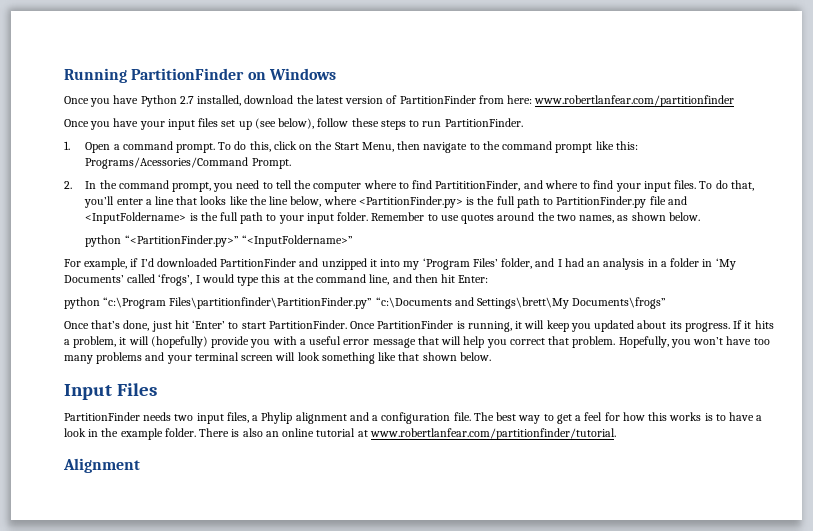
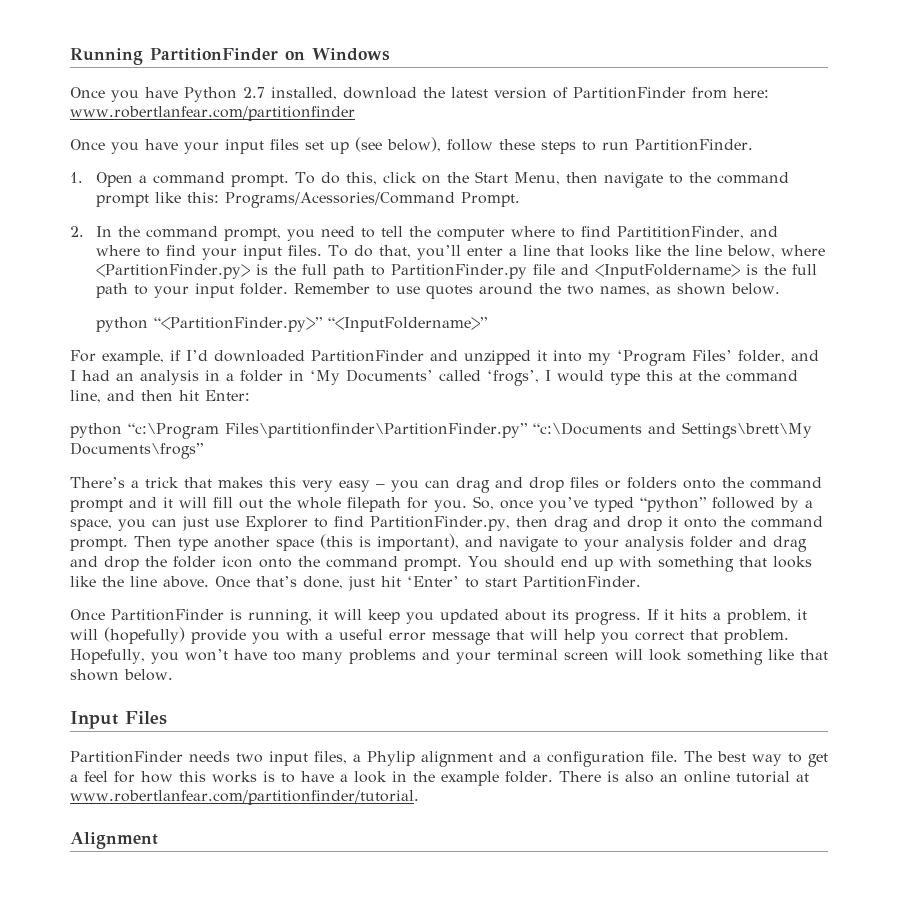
(667, 303) none -> [70,477,822,493] [70,496,813,512] [70,516,823,532] [70,534,807,552] [70,556,812,572] [70,576,209,588] There’s a trick that makes this very easy – you can drag and drop files or folders onto the command prompt and it will fill out the whole filepath for you. So, once you’ve typed “python” followed by a space, you can just use Explorer to find PartitionFinder.py, then drag and drop it onto the command prompt. Then type another space (this is important), and navigate to your analysis folder and drag and drop the folder icon onto the command prompt. You should end up with something that looks like the line above.
(347, 324) none -> (641, 582) //

